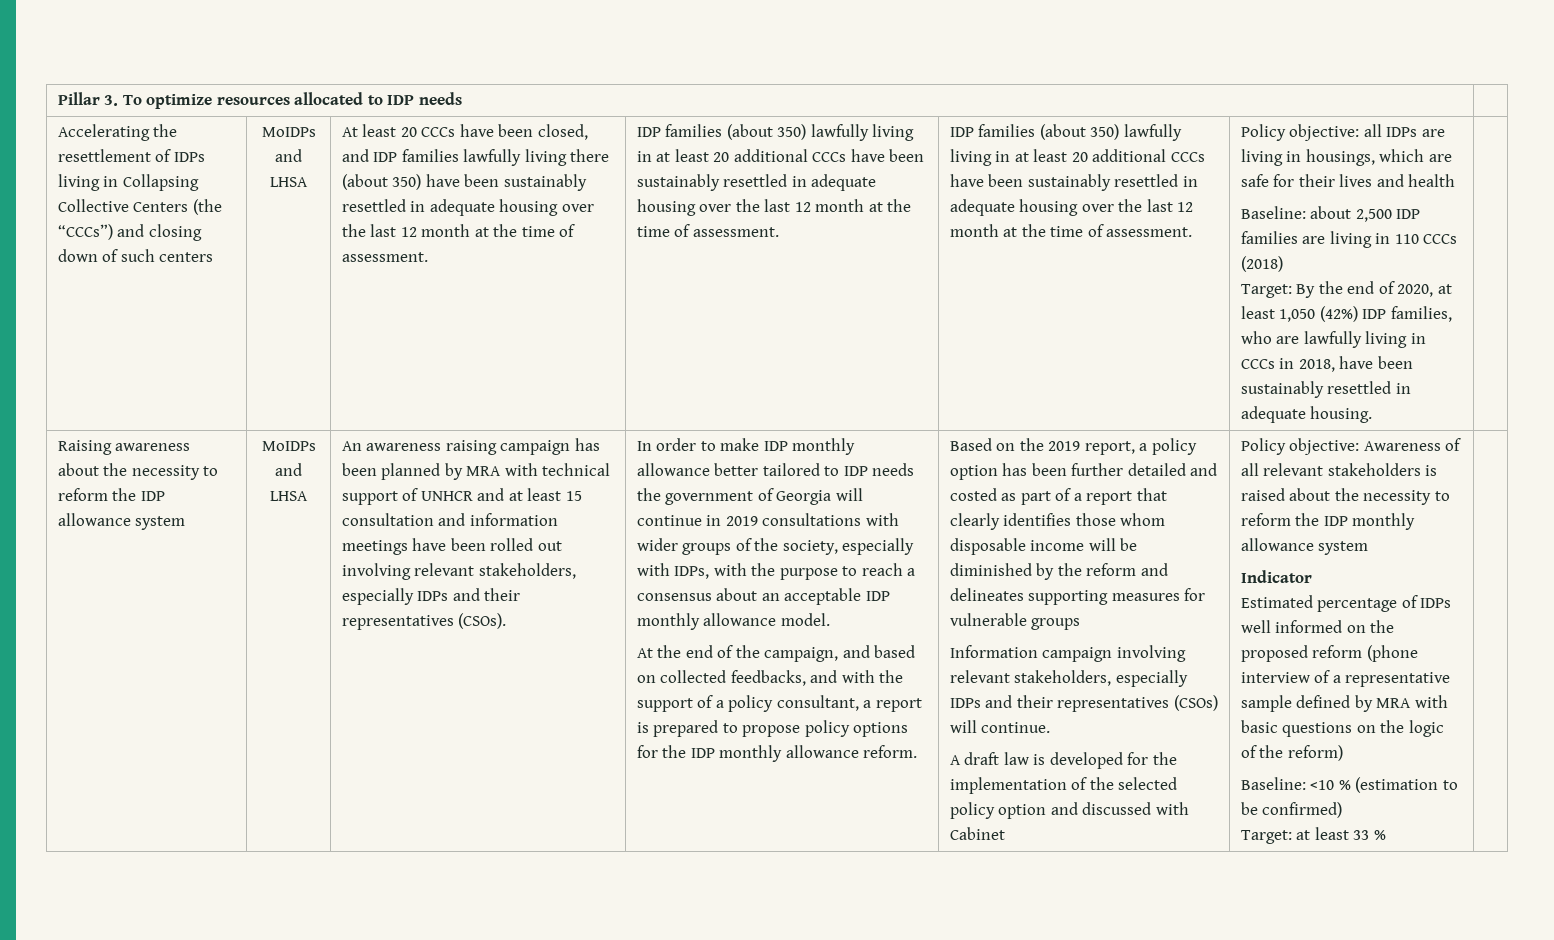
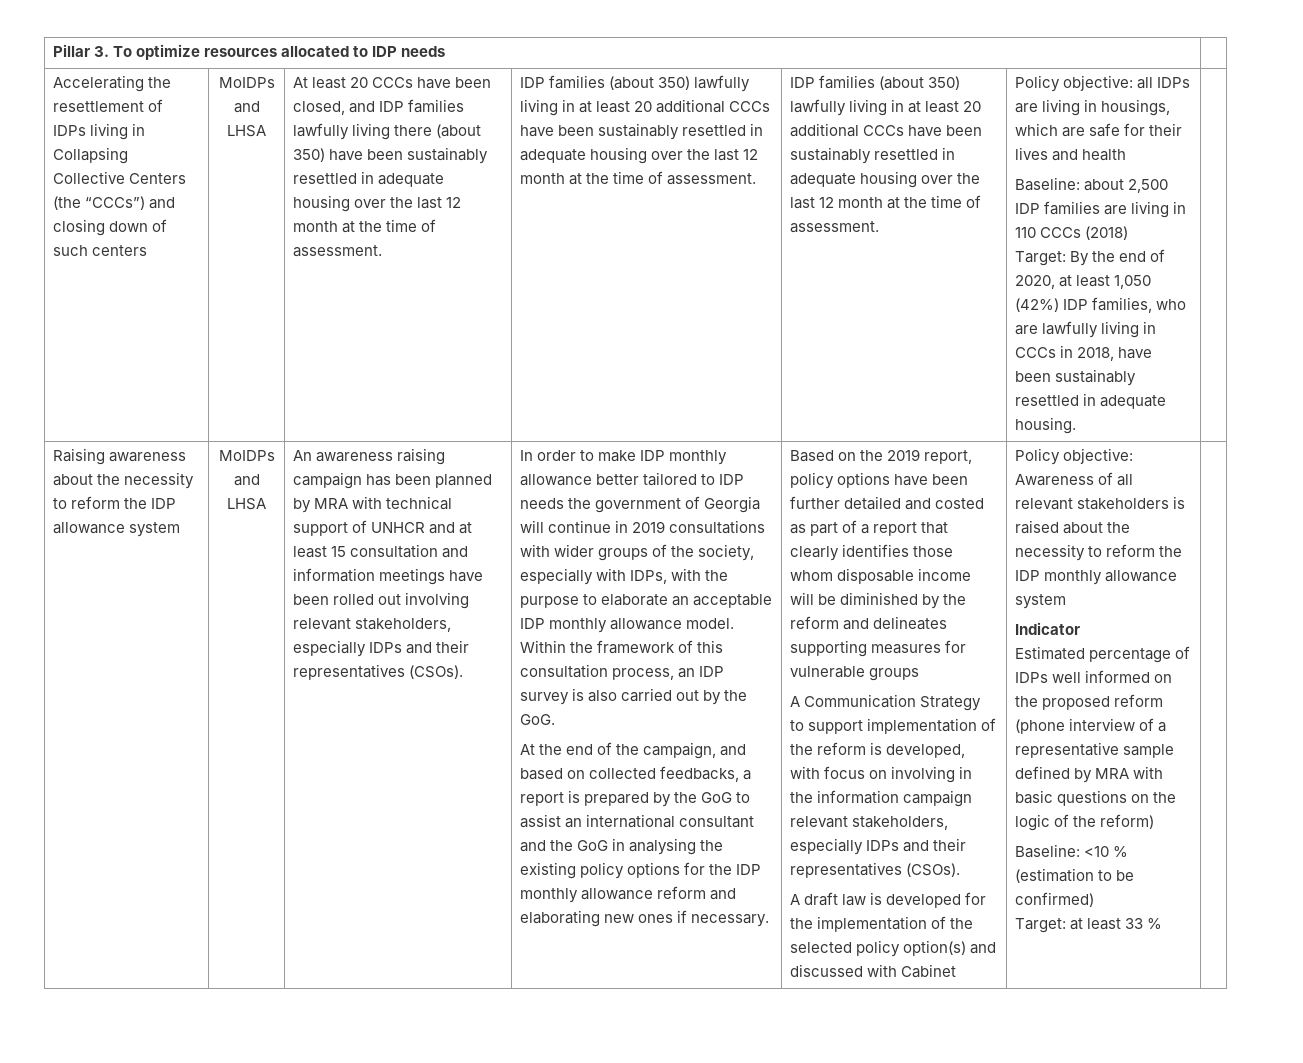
[861,563,916,576] [636,588,758,601] reach a consensus about -> [601,594,669,606] elaborate
(830, 619) none -> [520,640,724,654] [520,664,725,680] [520,688,748,705] [520,714,556,725] Within the framework of this consultation process, an IDP survey is also carried out by the GoG.
[810,670,904,683] [636,695,922,712] [636,720,801,737] and with the support of a policy consultant, a report is prepared to propose -> [743,770,752,780] [520,790,751,807] [520,814,755,828] [520,838,724,855] [520,862,577,879] a report is prepared by the GoG to assist an international consultant and the GoG in analysing the existing
[863,745,918,758] reform. -> [657,886,737,900] [520,910,770,927] reform and elaborating new ones if necessary.
[1139,438,1197,455] [949,463,1028,480] a policy option has -> [790,472,929,489] policy options have
[949,645,1186,662] [949,670,1188,687] [949,695,1218,712] [949,720,1051,733] Information campaign involving relevant stakeholders, especially IDPs and their representatives (CSOs) will continue. -> [790,694,982,711] [790,718,997,734] [790,742,966,758] [790,766,973,783] [790,790,973,807] [790,816,949,830] [790,838,967,855] [790,862,961,878] A Communication Strategy to support implementation of the reform is developed, with focus on involving in the information campaign relevant stakeholders, especially IDPs and their representatives (CSOs).
[998,804,1047,819] option -> [903,940,967,956] option(s)

